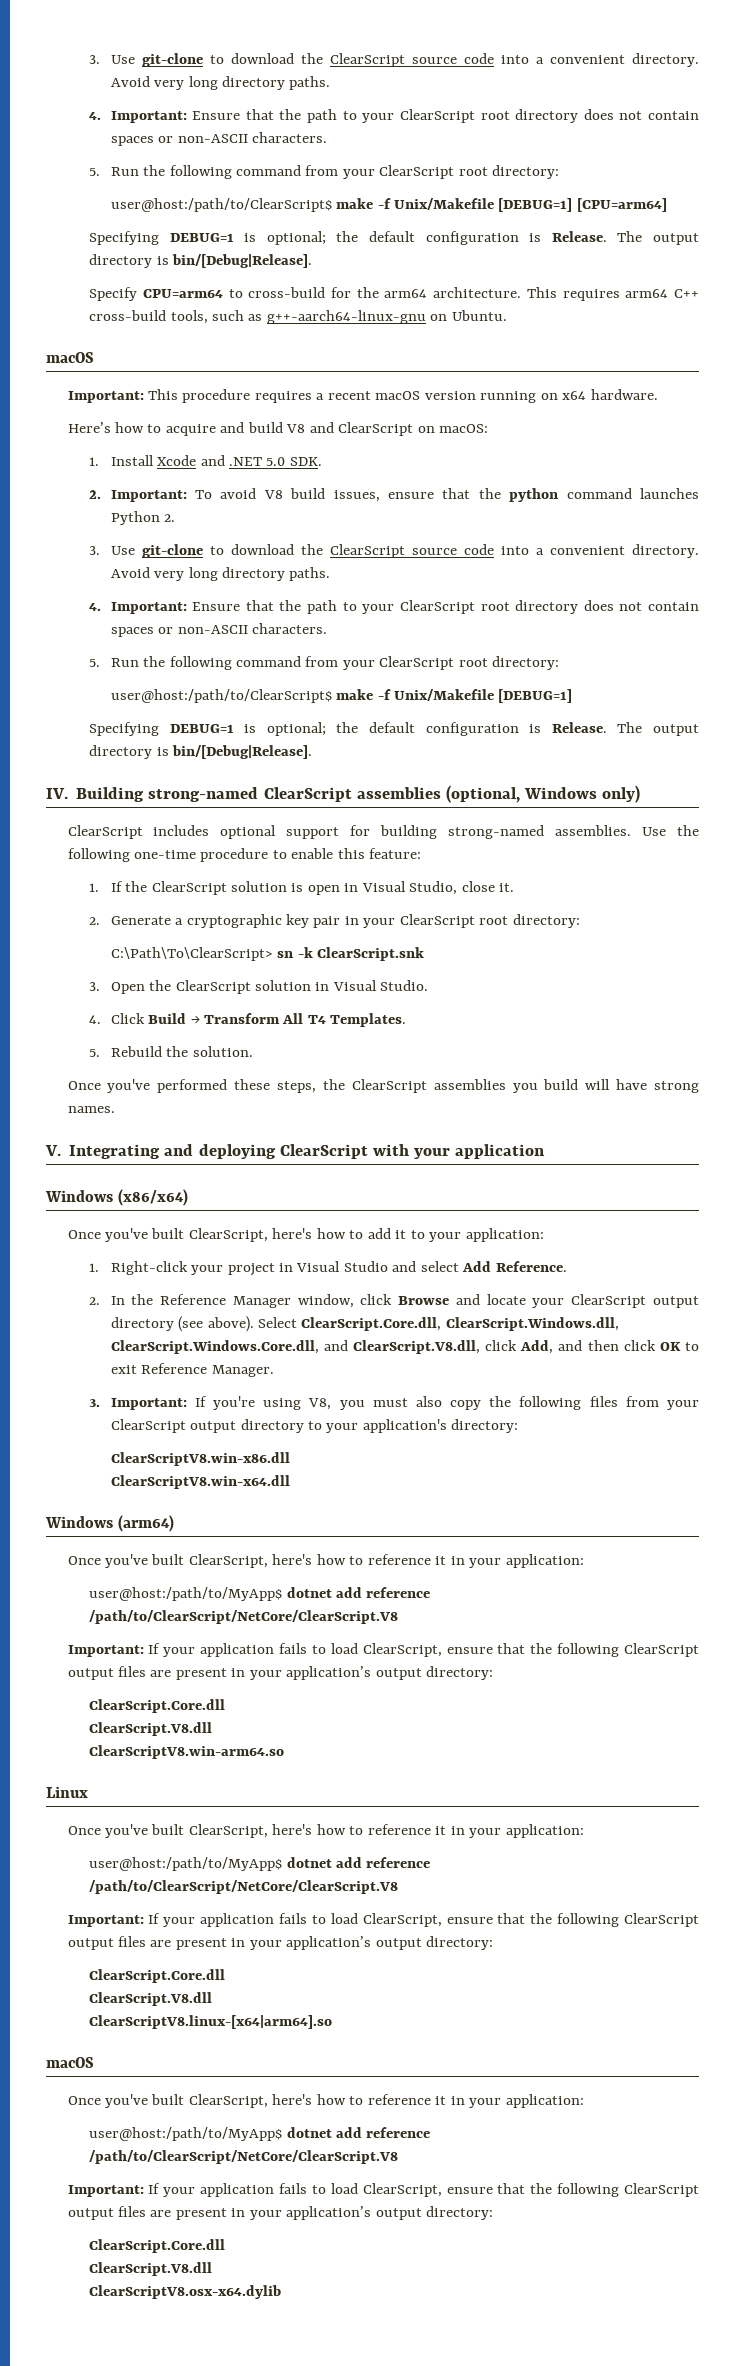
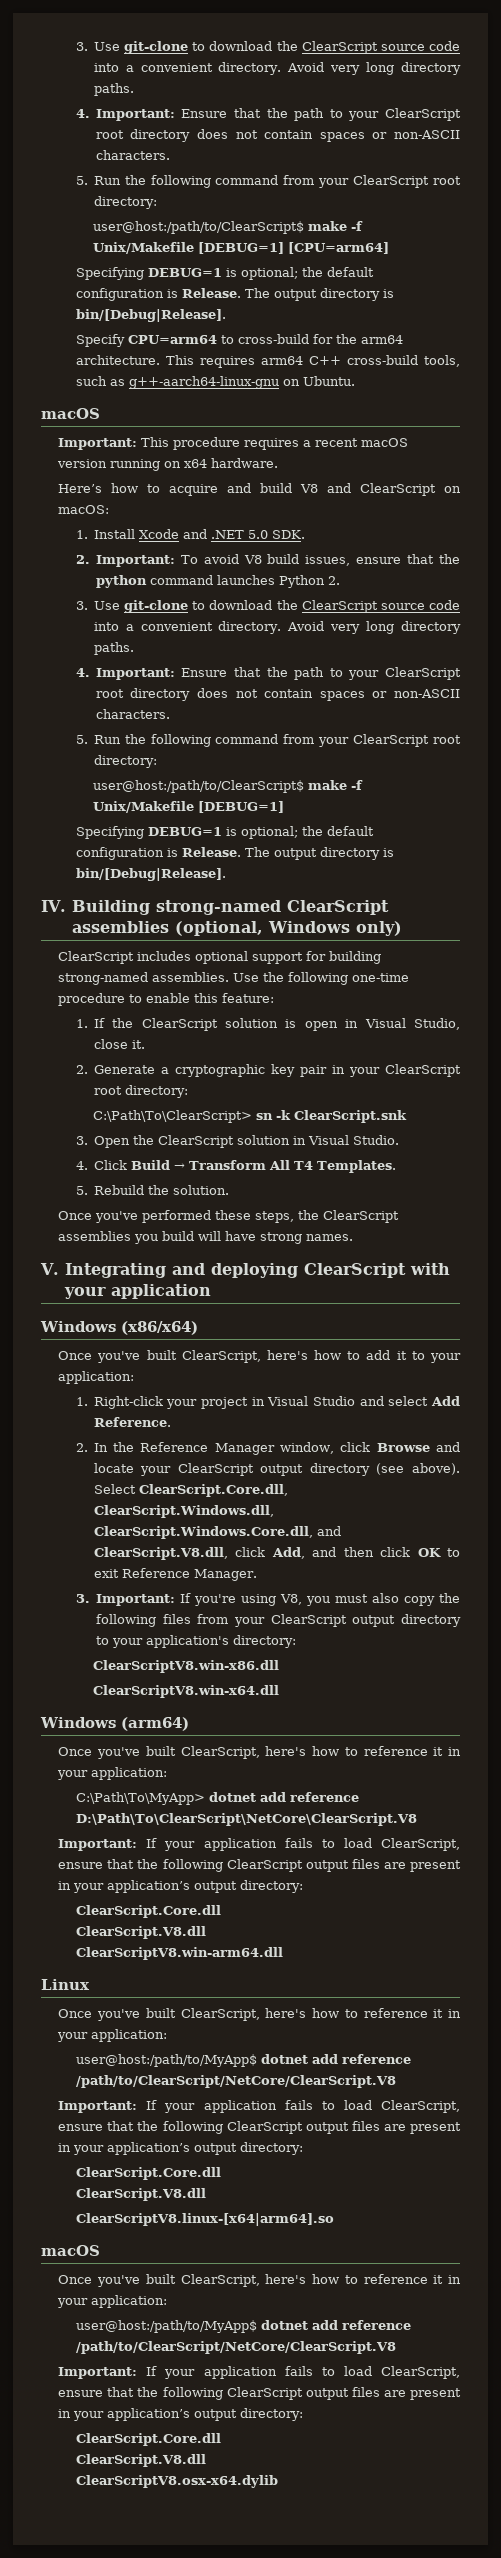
[89,1587,431,1601] [89,1610,399,1624] user@host:/path/to/MyApp$ dotnet add reference /path/to/ClearScript/NetCore/ClearScript.V8 -> [75,1792,359,1805] [75,1813,417,1826] C:\Path\To\MyApp> dotnet add reference D:\Path\To\ClearScript\NetCore\ClearScript.V8
[89,1745,285,1759] ClearScriptV8.win-arm64.so -> [75,1947,283,1960] ClearScriptV8.win-arm64.dll

